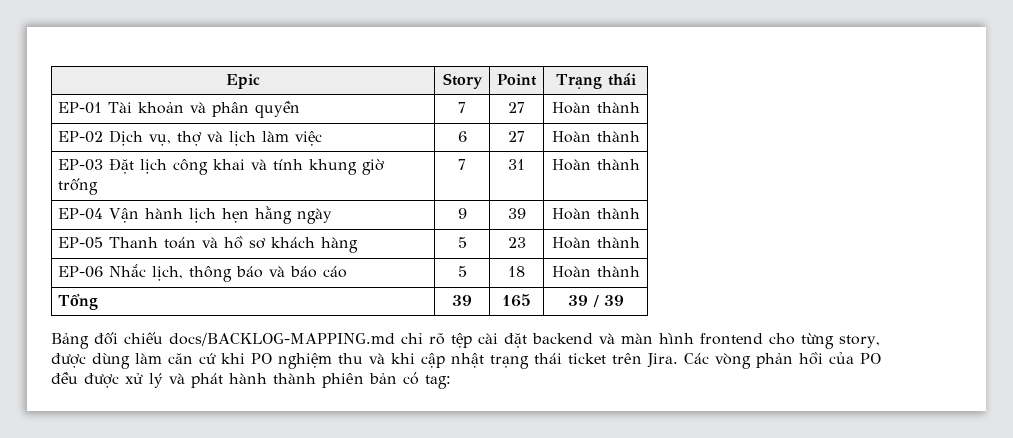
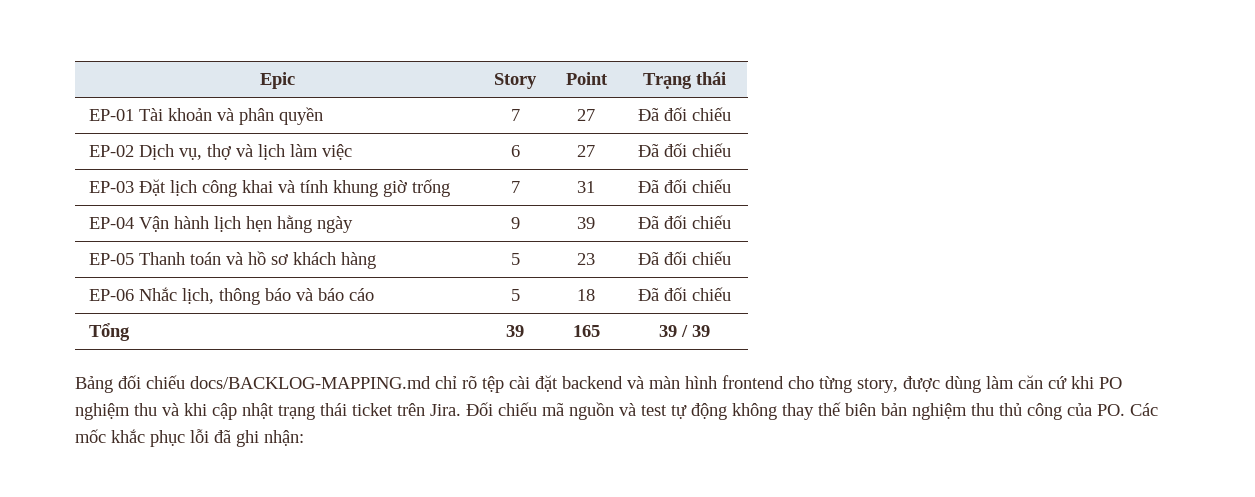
[551,102,640,114] Hoàn thành -> [638,107,731,121] Đã đối chiếu
[551,131,640,143] Hoàn thành -> [638,143,731,157] Đã đối chiếu
[551,159,640,171] Hoàn thành -> [638,179,731,193] Đã đối chiếu
[551,208,640,220] Hoàn thành -> [638,215,731,229] Đã đối chiếu
[551,237,640,249] Hoàn thành -> [638,251,731,265] Đã đối chiếu
[551,266,640,278] Hoàn thành -> [638,287,731,301] Đã đối chiếu
[684,352,881,369] [51,372,451,389] Các vòng phản hồi của PO đều được xử lý và phát hành thành phiên bản có tag: -> [466,402,1158,420] [75,429,304,447] Đối chiếu mã nguồn và test tự động không thay thế biên bản nghiệm thu thủ công của PO. Các mốc khắc phục lỗi đã ghi nhận:

